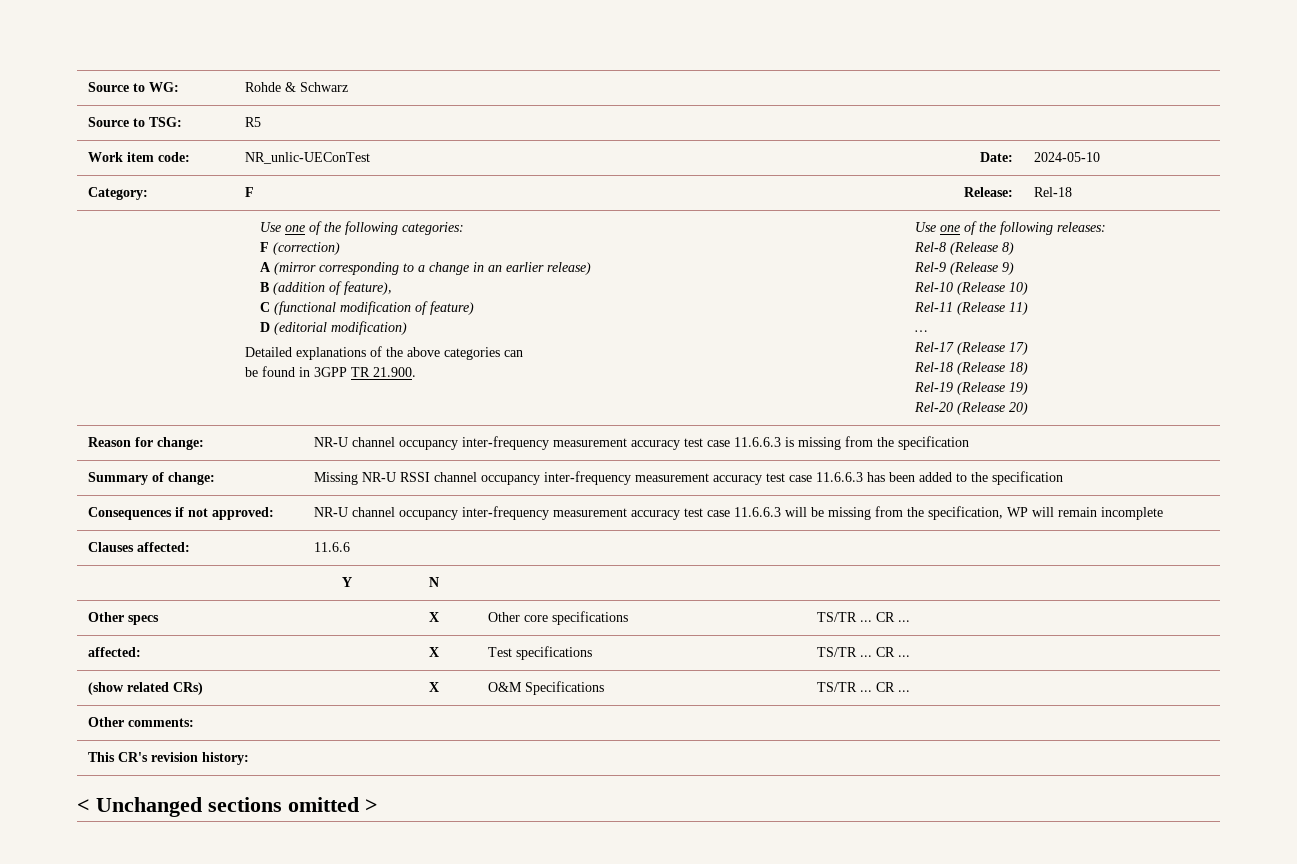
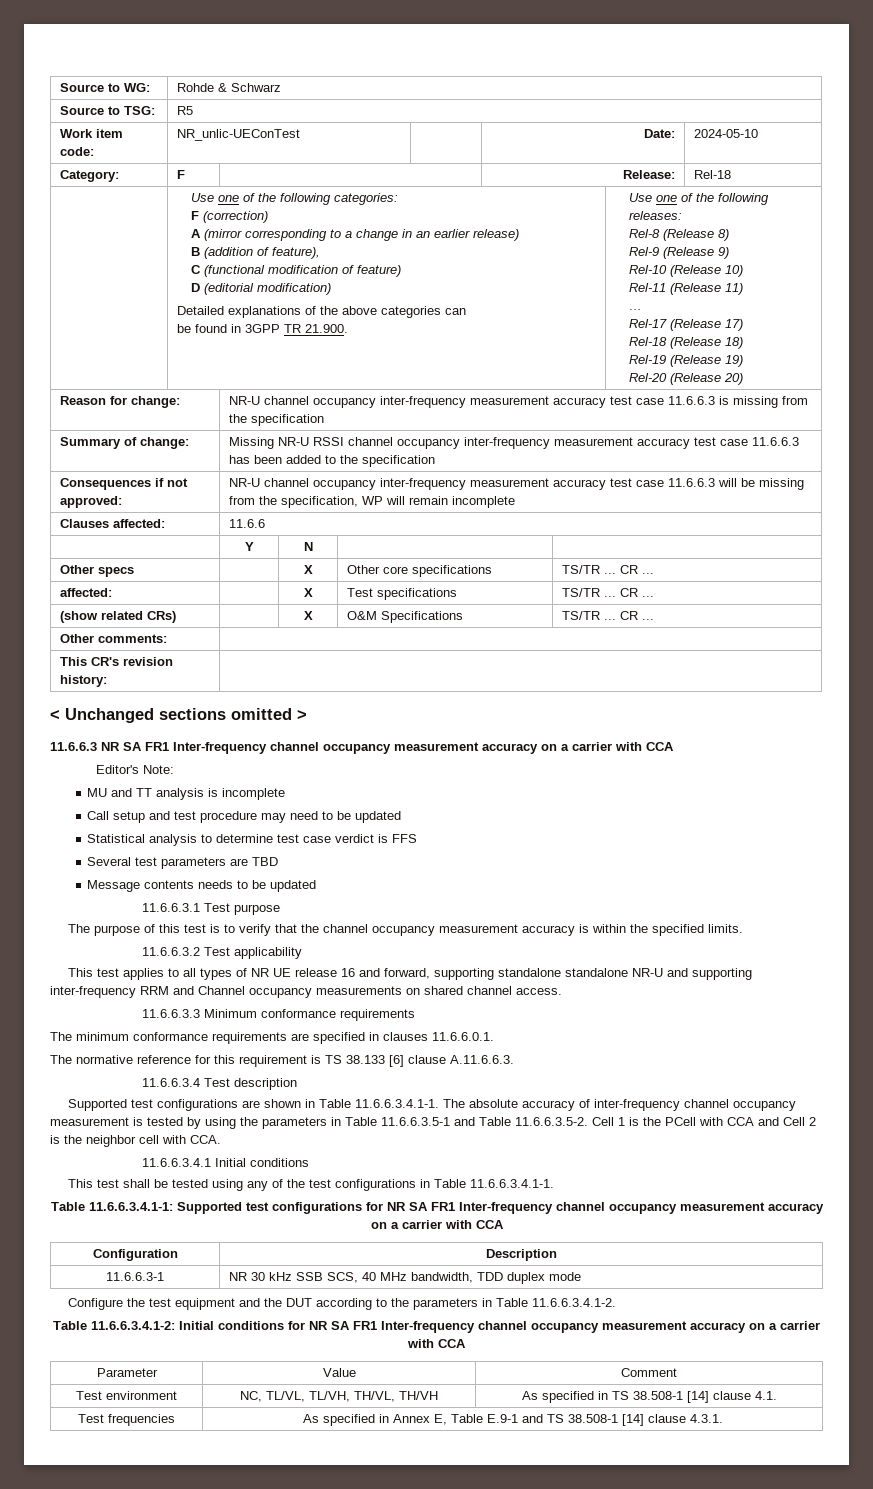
(378, 805) none -> [50,742,674,754] [96,765,175,774] [87,788,286,800] [87,811,402,823] [87,834,418,846] [87,857,279,869] [87,880,317,892] [142,903,281,915] [68,924,744,936] [142,947,303,959] [68,968,753,980] [50,986,562,998] [142,1009,416,1021] [50,1032,494,1044] [50,1055,514,1067] [142,1078,298,1090] [68,1099,797,1111] [50,1117,816,1129] [50,1135,221,1147] [142,1158,310,1167] [68,1179,555,1191] [50,1202,824,1214] [370,1220,504,1229] [92,1249,178,1261] [485,1249,557,1261] [106,1272,164,1281] [229,1272,582,1284] [68,1298,617,1310] [53,1321,820,1333] [407,1339,466,1348] [96,1368,158,1377] [322,1368,356,1377] [621,1368,677,1377] [76,1391,177,1400] [240,1391,438,1402] [521,1391,777,1403] [78,1414,175,1426] [302,1414,723,1426] // 11.6.6.3 NR SA FR1 Inter-frequency channel occupancy measurement accuracy on a carrier with CCA // Editor's Note: // MU and TT analysis is incomplete // Call setup and test procedure may need to be updated // Statistical analysis to determine test case verdict is FFS // Several test parameters are TBD // Message contents needs to be updated // 11.6.6.3.1 Test purpose // The purpose of this test is to verify that the channel occupancy measurement accuracy is within the specified limits. // 11.6.6.3.2 Test applicability // This test applies to all types of NR UE release 16 and forward, supporting standalone standalone NR-U and supporting inter-frequency RRM and Channel occupancy measurements on shared channel access. // 11.6.6.3.3 Minimum conformance requirements // The minimum conformance requirements are specified in clauses 11.6.6.0.1. // The normative reference for this requirement is TS 38.133 [6] clause A.11.6.6.3. // 11.6.6.3.4 Test description // Supported test configurations are shown in Table 11.6.6.3.4.1-1. The absolute accuracy of inter-frequency channel occupancy measurement is tested by using the parameters in Table 11.6.6.3.5-1 and Table 11.6.6.3.5-2. Cell 1 is the PCell with CCA and Cell 2 is the neighbor cell with CCA. // 11.6.6.3.4.1 Initial conditions // This test shall be tested using any of the test configurations in Table 11.6.6.3.4.1-1. // Table 11.6.6.3.4.1-1: Supported test configurations for NR SA FR1 Inter-frequency channel occupancy measurement accuracy on a carrier with CCA // Configuration | Description // 11.6.6.3-1 | NR 30 kHz SSB SCS, 40 MHz bandwidth, TDD duplex mode // Configure the test equipment and the DUT according to the parameters in Table 11.6.6.3.4.1-2. // Table 11.6.6.3.4.1-2: Initial conditions for NR SA FR1 Inter-frequency channel occupancy measurement accuracy on a carrier with CCA // Parameter | Value | Comment // Test environment | NC, TL/VL, TL/VH, TH/VL, TH/VH | As specified in TS 38.508-1 [14] clause 4.1. // Test frequencies | As specified in Annex E, Table E.9-1 and TS 38.508-1 [14] clause 4.3.1.

